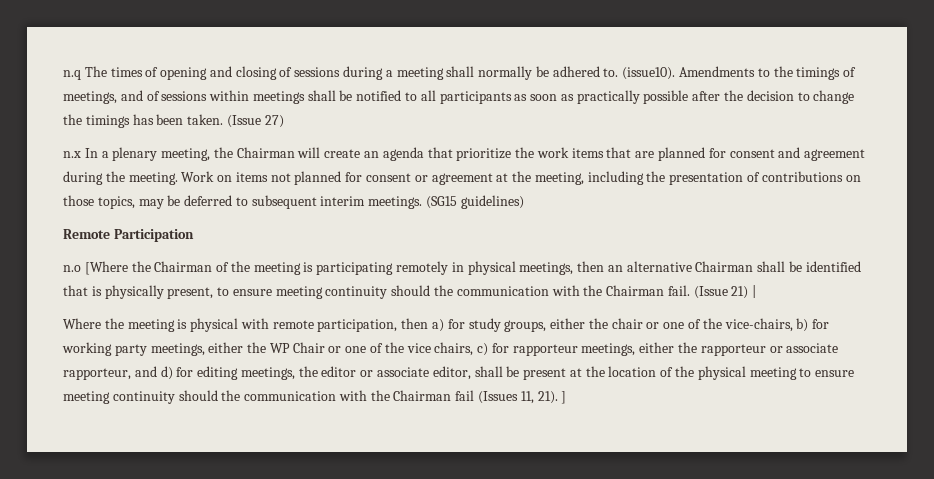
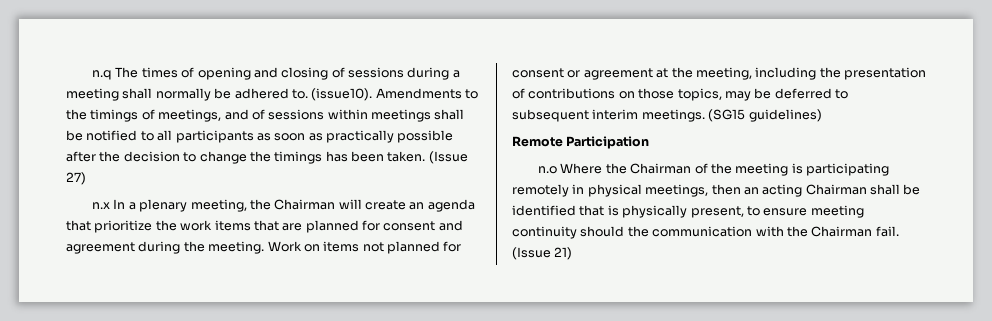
[84,261,128,275] [Where -> [560,163,603,174] Where
[626,261,692,272] alternative -> [762,184,803,197] acting
[752,285,757,298] [63,318,830,332] [62,342,839,356] [63,366,855,380] [63,390,567,404] | // Where the meeting is physical with remote participation, then a) for study groups, either the chair or one of the vice-chairs, b) for working party meetings, either the WP Chair or one of the vice chairs, c) for rapporteur meetings, either the rapporteur or associate rapporteur, and d) for editing meetings, the editor or associate editor, shall be present at the location of the physical meeting to ensure meeting continuity should the communication with the Chairman fail (Issues 11, 21). ] -> (573, 253) none

